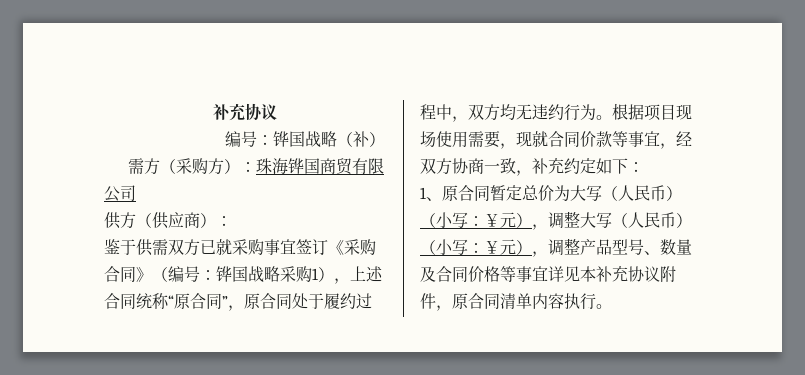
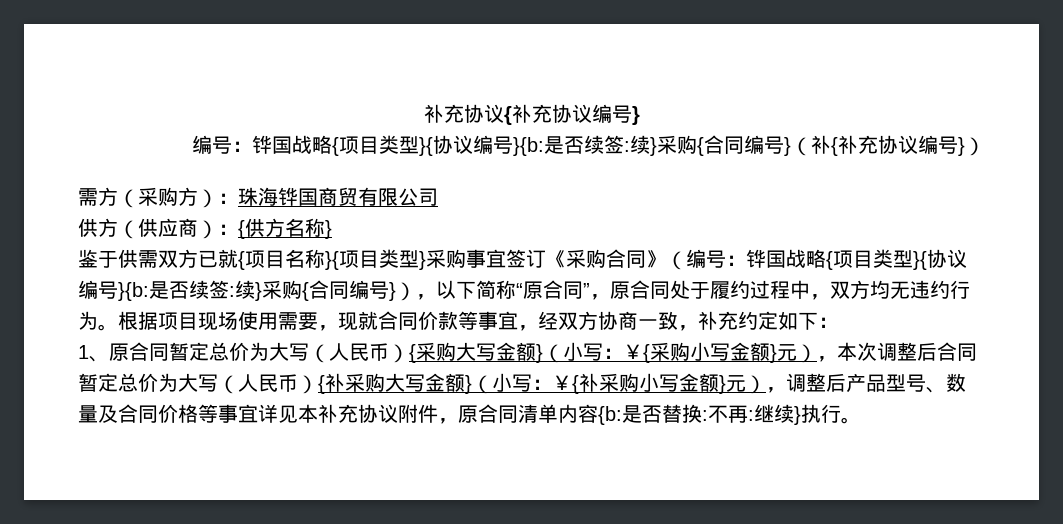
[212,103,277,121] [225,131,369,148] 补充协议 // 编号：铧国战略（补 -> [423,104,640,125] [192,135,965,156] 补充协议{补充协议编号} // 编号：铧国战略{项目类型}{协议编号}{b:是否续签:续}采购{合同编号}（补{补充协议编号}
(232, 221) none -> [238,218,332,239] {供方名称}
(232, 247) none -> [238,249,426,270] {项目名称}{项目类型}
[280,266,383,284] [104,293,152,309] 采购1），上述合同统 -> [826,249,967,270] [78,280,496,301] {项目类型}{协议编号}{b:是否续签:续}采购{合同编号}），以下简
[420,211,692,230] [420,238,580,257] （小写：￥元），调整大写（人民币）（小写：￥元），调整 -> [409,342,977,363] [78,373,846,394] {采购大写金额}（小写：￥{采购小写金额}元），本次调整后合同暂定总价为大写（人民币）{补采购大写金额}（小写：￥{补采购小写金额}元），调整后
(564, 301) none -> [598,404,801,425] {b:是否替换:不再:继续}

